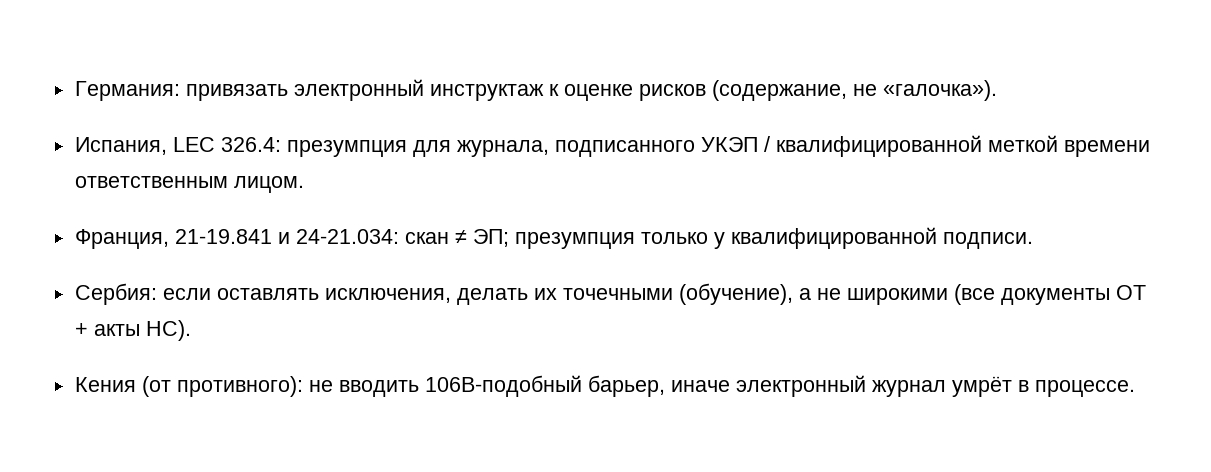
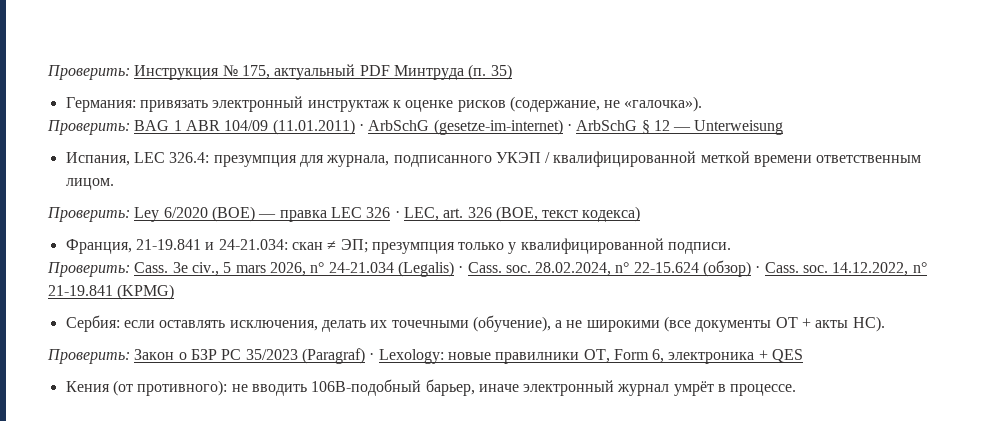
(74, 91) none -> [47,64,512,80] Проверить: Инструкция № 175, актуальный PDF Минтруда (п. 35) //
(997, 90) none -> [47,119,784,135] // Проверить: BAG 1 ABR 104/09 (11.01.2011) · ArbSchG (gesetze-im-internet) · ArbSchG § 12 — Unterweisung
(304, 184) none -> [47,206,641,222] // Проверить: Ley 6/2020 (BOE) — правка LEC 326 · LEC, art. 326 (BOE, текст кодекса)
(1033, 240) none -> [47,260,927,277] [48,284,175,300] // Проверить: Cass. 3e civ., 5 mars 2026, n° 24‑21.034 (Legalis) · Cass. soc. 28.02.2024, n° 22‑15.624 (обзор) · Cass. soc. 14.12.2022, n° 21‑19.841 (KPMG)
(191, 330) none -> [47,348,804,364] // Проверить: Закон о БЗР РС 35/2023 (Paragraf) · Lexology: новые правилники ОТ, Form 6, электроника + QES

